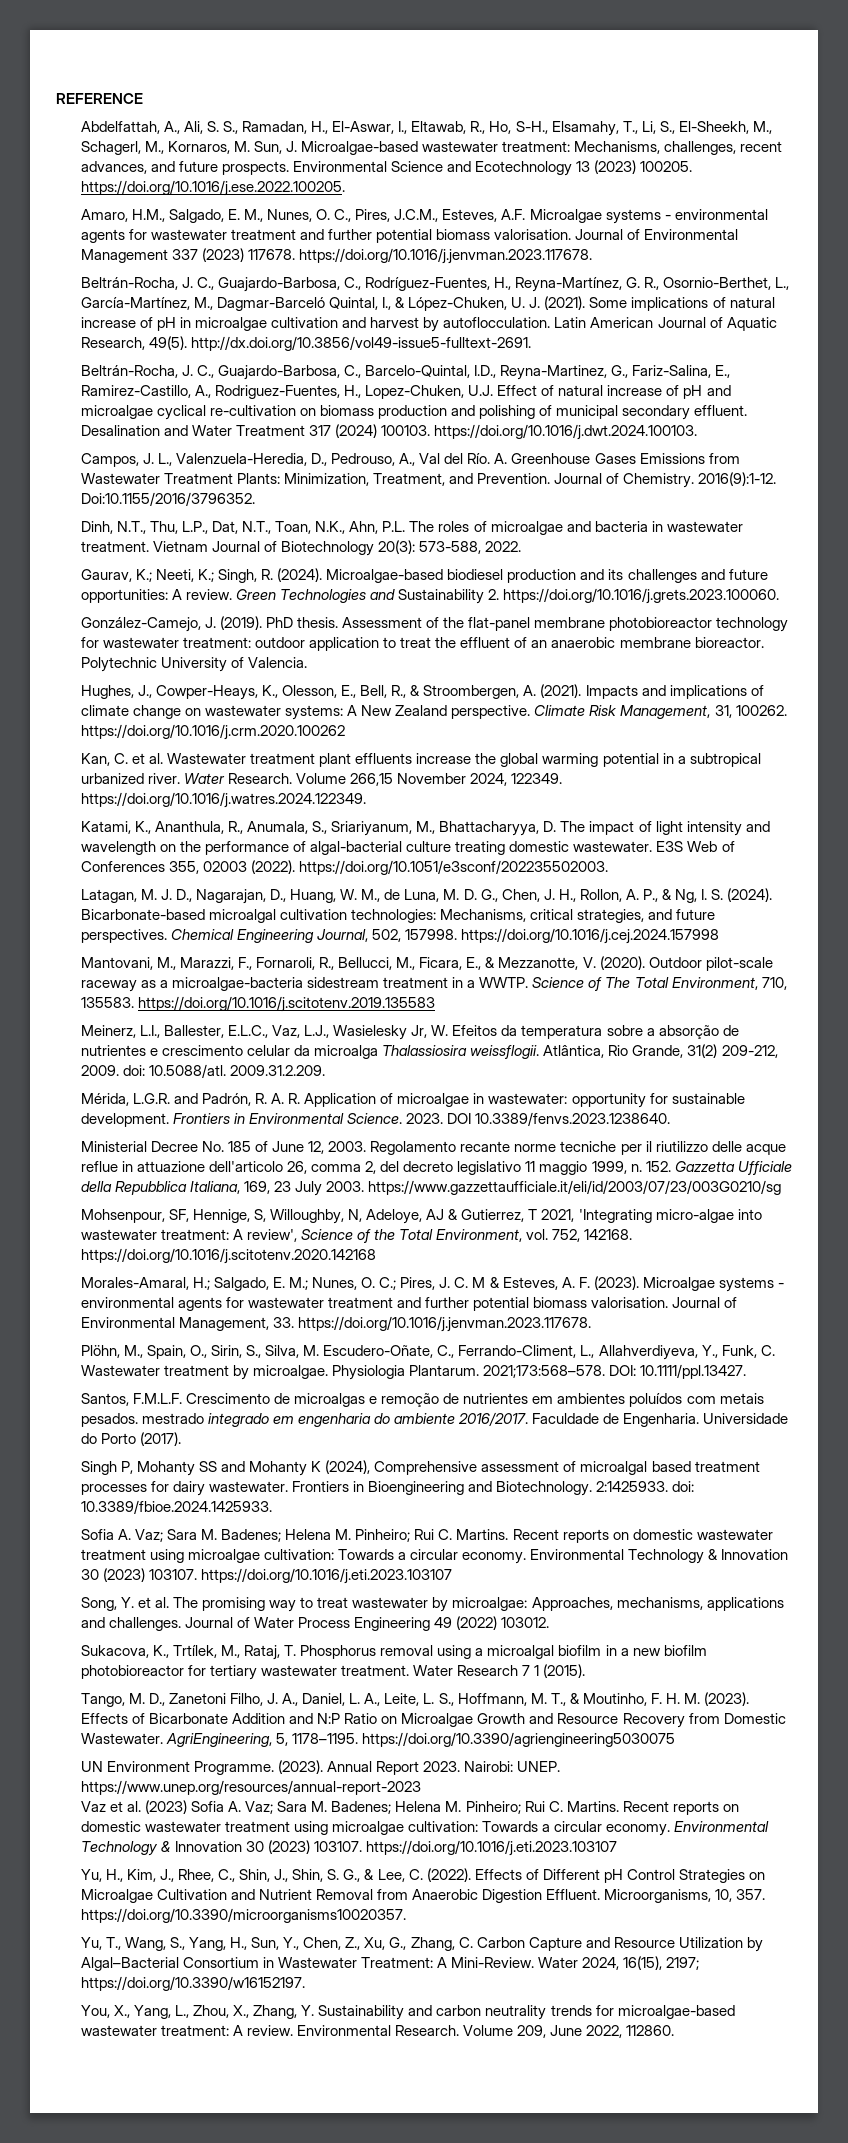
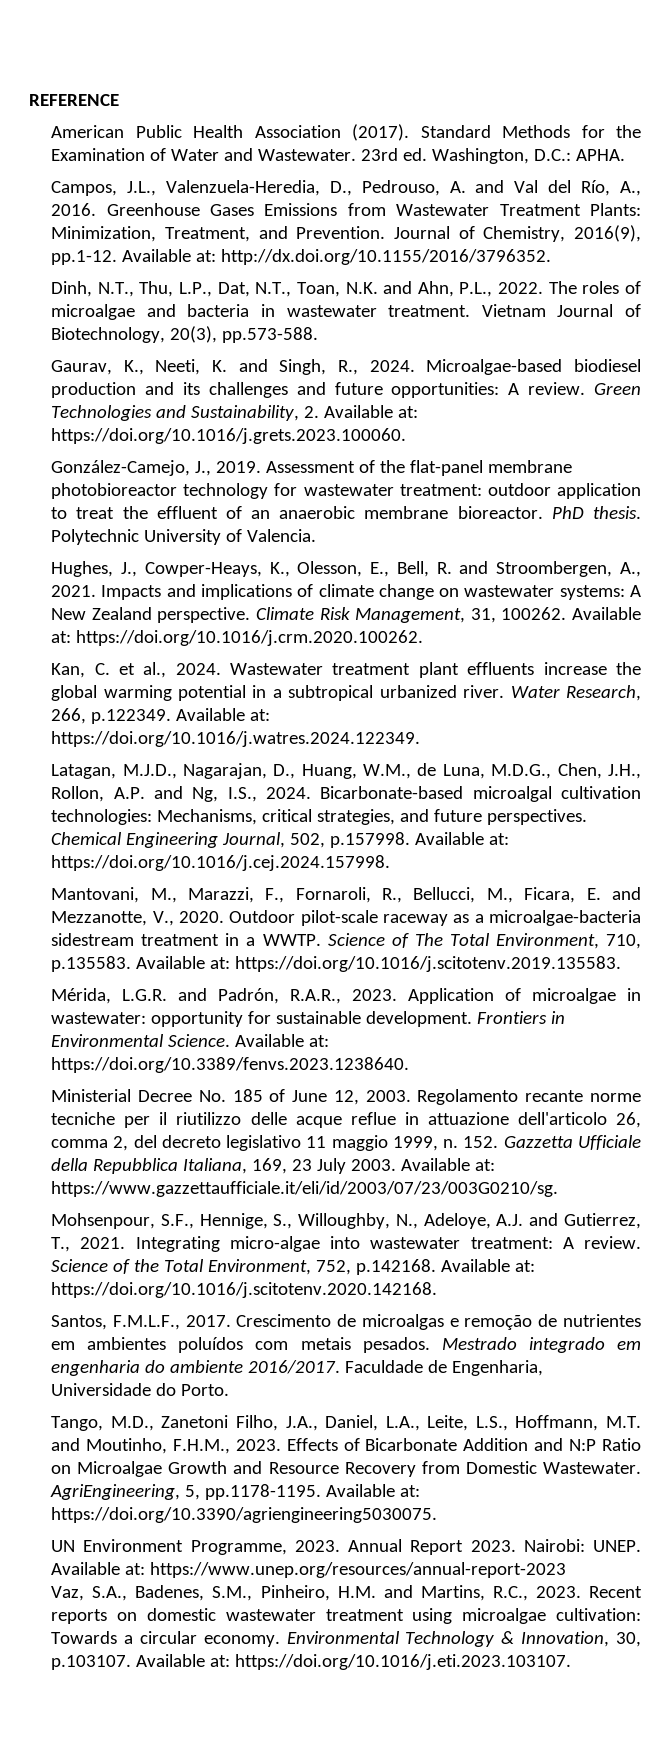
[80,121,772,136] [80,141,783,155] [80,160,693,176] [80,180,345,196] [80,209,768,224] [80,229,739,243] [80,248,593,264] [80,277,790,292] [80,296,775,311] [80,317,777,332] [80,336,532,351] [80,365,731,380] [80,385,731,399] [80,405,748,420] [80,424,698,440] Abdelfattah, A., Ali, S. S., Ramadan, H., El-Aswar, I., Eltawab, R., Ho, S-H., Elsamahy, T., Li, S., El-Sheekh, M., Schagerl, M., Kornaros, M. Sun, J. Microalgae-based wastewater treatment: Mechanisms, challenges, recent advances, and future prospects. Environmental Science and Ecotechnology 13 (2023) 100205. https://doi.org/10.1016/j.ese.2022.100205. // Amaro, H.M., Salgado, E. M., Nunes, O. C., Pires, J.C.M., Esteves, A.F. Microalgae systems - environmental agents for wastewater treatment and further potential biomass valorisation. Journal of Environmental Management 337 (2023) 117678. https://doi.org/10.1016/j.jenvman.2023.117678. // Beltrán-Rocha, J. C., Guajardo-Barbosa, C., Rodríguez-Fuentes, H., Reyna-Martínez, G. R., Osornio-Berthet, L., García-Martínez, M., Dagmar-Barceló Quintal, I., & López-Chuken, U. J. (2021). Some implications of natural increase of pH in microalgae cultivation and harvest by autoflocculation. Latin American Journal of Aquatic Research, 49(5). http://dx.doi.org/10.3856/vol49-issue5-fulltext-2691. // Beltrán-Rocha, J. C., Guajardo-Barbosa, C., Barcelo-Quintal, I.D., Reyna-Martinez, G., Fariz-Salina, E., Ramirez-Castillo, A., Rodriguez-Fuentes, H., Lopez-Chuken, U.J. Effect of natural increase of pH and microalgae cyclical re-cultivation on biomass production and polishing of municipal secondary effluent. Desalination and Water Treatment 317 (2024) 100103. https://doi.org/10.1016/j.dwt.2024.100103. -> [51,124,641,141] [51,148,626,164] American Public Health Association (2017). Standard Methods for the Examination of Water and Wastewater. 23rd ed. Washington, D.C.: APHA.
[142,453,173,466] J. L., -> [127,181,157,196] J.L.,
[399,453,508,466] A., Val del Río. A. -> [449,180,642,196] [51,203,97,216] A. and Val del Río, A., 2016.
[623,472,777,488] [80,492,255,506] Chemistry. 2016(9):1-12. Doi:10.1155/2016/3796352. -> [483,225,642,242] [51,249,552,265] Chemistry, 2016(9), pp.1-12. Available at: http://dx.doi.org/10.1155/2016/3796352.
[315,521,406,534] N.K., Ahn, P.L. -> [345,281,544,297] N.K. and Ahn, P.L., 2022.
[281,540,522,556] [80,568,323,583] Biotechnology 20(3): 573-588, 2022. // Gaurav, K.; Neeti, K.; Singh, R. (2024). -> [51,326,319,343] [51,359,415,375] Biotechnology, 20(3), pp.573-588. // Gaurav, K., Neeti, K. and Singh, R., 2024.
[398,588,780,604] [80,616,339,632] Sustainability 2. https://doi.org/10.1016/j.grets.2023.100060. // González-Camejo, J. (2019). PhD thesis. -> [191,405,419,421] [51,428,407,444] [51,460,262,476] Sustainability, 2. Available at: https://doi.org/10.1016/j.grets.2023.100060. // González-Camejo, J., 2019.
(764, 642) none -> [551,506,641,519] PhD thesis.
[391,684,582,699] R., & Stroombergen, A. (2021). -> [436,561,641,577] [51,585,97,597] R. and Stroombergen, A., 2021.
[80,724,345,740] https://doi.org/10.1016/j.crm.2020.100262 -> [572,607,641,620] [51,630,424,646] Available at: https://doi.org/10.1016/j.crm.2020.100262.
[149,753,164,764] al. -> [143,662,221,678] al., 2024.
[228,773,563,786] [80,792,366,808] [80,821,770,836] [80,841,735,855] [80,860,609,875] [80,888,773,904] Research. Volume 266,15 November 2024, 122349. https://doi.org/10.1016/j.watres.2024.122349. // Katami, K., Ananthula, R., Anumala, S., Sriariyanum, M., Bhattacharyya, D. The impact of light intensity and wavelength on the performance of algal-bacterial culture treating domestic wastewater. E3S Web of Conferences 355, 02003 (2022). https://doi.org/10.1051/e3sconf/202235502003. // Latagan, M. J. D., Nagarajan, D., Huang, W. M., de Luna, M. D. G., Chen, J. H., Rollon, A. P., & Ng, I. S. (2024). -> [566,685,641,701] [51,708,271,724] [51,731,421,747] [51,763,642,779] [51,786,311,802] Research, 266, p.122349. Available at: https://doi.org/10.1016/j.watres.2024.122349. // Latagan, M.J.D., Nagarajan, D., Huang, W.M., de Luna, M.D.G., Chen, J.H., Rollon, A.P. and Ng, I.S., 2024.
[405,928,720,944] 157998. https://doi.org/10.1016/j.cej.2024.157998 -> [330,832,510,848] [51,855,391,871] p.157998. Available at: https://doi.org/10.1016/j.cej.2024.157998.
[466,956,645,970] E., & Mezzanotte, V. (2020). -> [586,887,642,900] [51,911,224,926] E. and Mezzanotte, V., 2020.
[80,996,435,1012] [80,1025,739,1040] [80,1044,778,1059] [80,1064,326,1078] 135583. https://doi.org/10.1016/j.scitotenv.2019.135583 // Meinerz, L.I., Ballester, E.L.C., Vaz, L.J., Wasielesky Jr, W. Efeitos da temperatura sobre a absorção de nutrientes e crescimento celular da microalga Thalassiosira weissflogii. Atlântica, Rio Grande, 31(2) 209-212, 2009. doi: 10.5088/atl. 2009.31.2.209. -> [51,956,622,972] p.135583. Available at: https://doi.org/10.1016/j.scitotenv.2019.135583.
[255,1093,301,1104] R. A. R. -> [290,989,398,1004] R.A.R., 2023.
[406,1112,671,1126] 2023. DOI 10.3389/fenvs.2023.1238640. -> [235,1034,330,1047] [51,1057,410,1073] Available at: https://doi.org/10.3389/fenvs.2023.1238640.
[368,1180,782,1195] [80,1209,652,1224] https://www.gazzettaufficiale.it/eli/id/2003/07/23/003G0210/sg // Mohsenpour, SF, Hennige, S, Willoughby, N, Adeloye, AJ & Gutierrez, T 2021, 'Integrating -> [401,1158,496,1171] [51,1181,559,1197] [51,1213,641,1229] [51,1236,220,1252] Available at: https://www.gazzettaufficiale.it/eli/id/2003/07/23/003G0210/sg. // Mohsenpour, S.F., Hennige, S., Willoughby, N., Adeloye, A.J. and Gutierrez, T., 2021. Integrating
[247,1229,298,1242] review', -> [584,1236,641,1249] review.
[526,1229,633,1242] [80,1248,376,1264] [80,1276,784,1292] [80,1297,738,1311] [80,1316,592,1332] [80,1345,775,1360] [80,1364,747,1380] vol. 752, 142168. https://doi.org/10.1016/j.scitotenv.2020.142168 // Morales-Amaral, H.; Salgado, E. M.; Nunes, O. C.; Pires, J. C. M & Esteves, A. F. (2023). Microalgae systems - environmental agents for wastewater treatment and further potential biomass valorisation. Journal of Environmental Management, 33. https://doi.org/10.1016/j.jenvman.2023.117678. // Plöhn, M., Spain, O., Sirin, S., Silva, M. Escudero-Oñate, C., Ferrando-Climent, L., Allahverdiyeva, Y., Funk, C. Wastewater treatment by microalgae. Physiologia Plantarum. 2021;173:568–578. DOI: 10.1111/ppl.13427. -> [316,1259,536,1275] [51,1282,438,1298] 752, p.142168. Available at: https://doi.org/10.1016/j.scitotenv.2020.142168.
[132,1393,182,1404] F.M.L.F. -> [112,1315,231,1330] F.M.L.F., 2017.
[141,1413,204,1424] mestrado -> [441,1337,517,1350] Mestrado
[623,1413,700,1427] Engenharia. -> [452,1360,544,1376] Engenharia,
[100,1432,182,1446] [80,1460,760,1476] [80,1481,695,1496] [80,1500,272,1514] [80,1529,773,1543] [80,1549,789,1564] [80,1568,453,1584] [80,1597,784,1612] [80,1616,550,1631] [80,1645,707,1660] [80,1664,586,1680] [80,1692,749,1707] Porto (2017). // Singh P, Mohanty SS and Mohanty K (2024), Comprehensive assessment of microalgal based treatment processes for dairy wastewater. Frontiers in Bioengineering and Biotechnology. 2:1425933. doi: 10.3389/fbioe.2024.1425933. // Sofia A. Vaz; Sara M. Badenes; Helena M. Pinheiro; Rui C. Martins. Recent reports on domestic wastewater treatment using microalgae cultivation: Towards a circular economy. Environmental Technology & Innovation 30 (2023) 103107. https://doi.org/10.1016/j.eti.2023.103107 // Song, Y. et al. The promising way to treat wastewater by microalgae: Approaches, mechanisms, applications and challenges. Journal of Water Process Engineering 49 (2022) 103012. // Sukacova, K., Trtílek, M., Rataj, T. Phosphorus removal using a microalgal biofilm in a new biofilm photobioreactor for tertiary wastewater treatment. Water Research 7 1 (2015). // Tango, M. D., Zanetoni Filho, J. A., Daniel, L. A., Leite, L. S., Hoffmann, M. T., & Moutinho, F. H. M. (2023). -> [181,1384,230,1396] [51,1415,641,1431] [51,1438,281,1454] Porto. // Tango, M.D., Zanetoni Filho, J.A., Daniel, L.A., Leite, L.S., Hoffmann, M.T. and Moutinho, F.H.M., 2023.
[292,1732,676,1747] 1178–1195. https://doi.org/10.3390/agriengineering5030075 -> [205,1484,421,1500] [51,1507,438,1523] pp.1178-1195. Available at: https://doi.org/10.3390/agriengineering5030075.
[194,1760,324,1775] Programme. (2023). -> [190,1540,340,1555] Programme, 2023.
(561, 1766) none -> [51,1562,146,1575] Available at:
[80,1800,619,1814] Vaz et al. (2023) Sofia A. Vaz; Sara M. Badenes; Helena M. Pinheiro; Rui C. Martins. -> [51,1585,581,1601] Vaz, S.A., Badenes, S.M., Pinheiro, H.M. and Martins, R.C., 2023.
[175,1840,618,1856] [80,1868,765,1883] [80,1889,766,1903] [80,1908,406,1923] [80,1937,763,1952] [80,1956,700,1971] [80,1976,305,1991] [80,2005,735,2020] [80,2025,675,2038] Innovation 30 (2023) 103107. https://doi.org/10.1016/j.eti.2023.103107 // Yu, H., Kim, J., Rhee, C., Shin, J., Shin, S. G., & Lee, C. (2022). Effects of Different pH Control Strategies on Microalgae Cultivation and Nutrient Removal from Anaerobic Digestion Effluent. Microorganisms, 10, 357. https://doi.org/10.3390/microorganisms10020357. // Yu, T., Wang, S., Yang, H., Sun, Y., Chen, Z., Xu, G., Zhang, C. Carbon Capture and Resource Utilization by Algal–Bacterial Consortium in Wastewater Treatment: A Mini-Review. Water 2024, 16(15), 2197; https://doi.org/10.3390/w16152197. // You, X., Yang, L., Zhou, X., Zhang, Y. Sustainability and carbon neutrality trends for microalgae-based wastewater treatment: A review. Environmental Research. Volume 209, June 2022, 112860. -> [521,1631,641,1647] [51,1654,572,1670] Innovation, 30, p.103107. Available at: https://doi.org/10.1016/j.eti.2023.103107.

